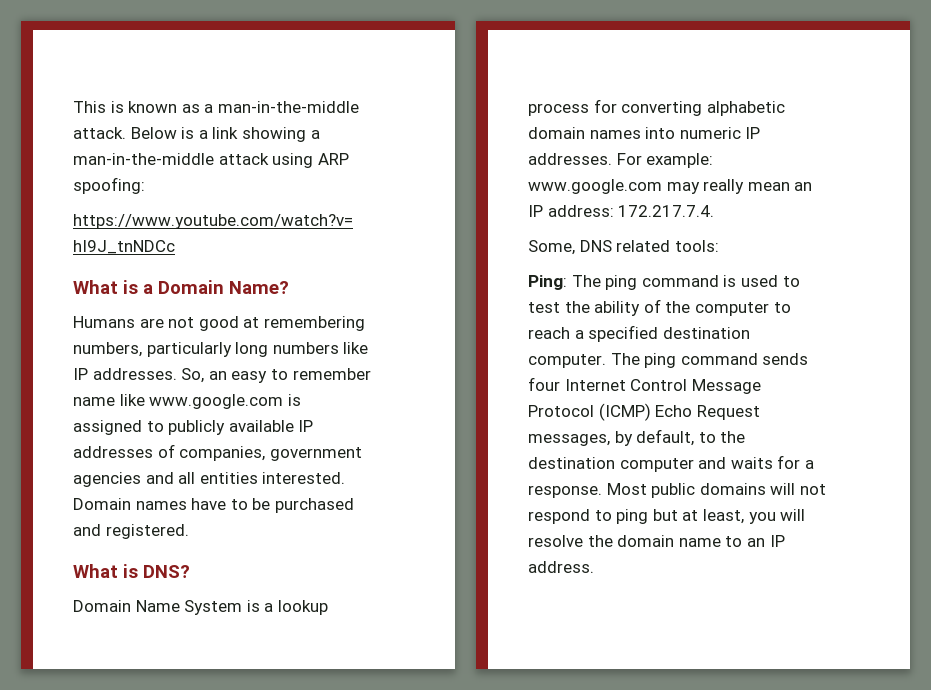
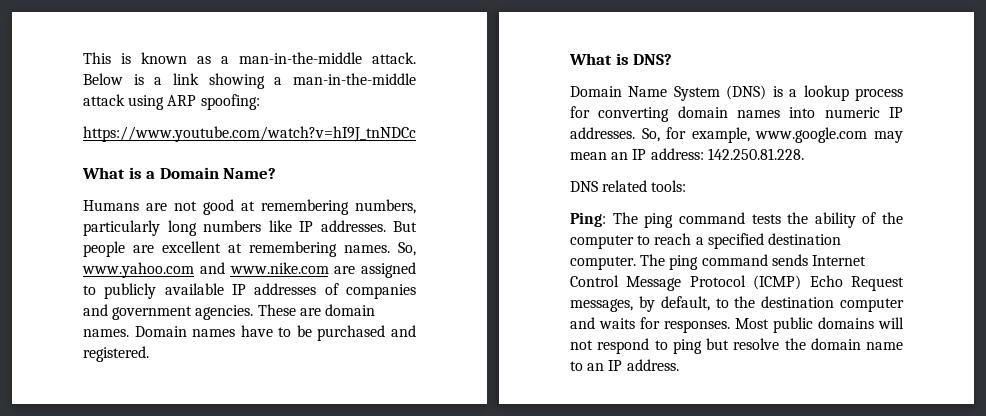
[181,368,371,383] [73,394,301,409] So, an easy to remember name like www.google.com is -> [393,221,417,232] [83,241,416,257] [82,262,356,278] But people are excellent at remembering names. So, www.yahoo.com and www.nike.com are
[179,446,362,461] [73,472,346,487] companies, government agencies and all entities interested. -> [346,284,416,299] [83,304,375,320] [83,329,129,337] companies and government agencies. These are domain names.
(243, 607) none -> [726,85,767,100] (DNS)
[706,101,785,116] alphabetic -> (670, 114) none
[616,153,714,168] For example: -> [641,127,750,143] So, for example,
[703,179,745,194] really -> (903, 137) none
[618,205,715,217] [528,240,575,255] 172.217.7.4. // Some, -> [707,148,804,160] 142.250.81.228. //
[723,275,800,287] [528,302,560,313] is used to test -> [751,214,781,224] tests
[528,377,560,391] four -> (808, 260) none
[804,460,814,469] [528,485,602,498] a response. -> [664,320,730,333] responses.
[682,509,806,524] at least, you will -> (729, 344) none

